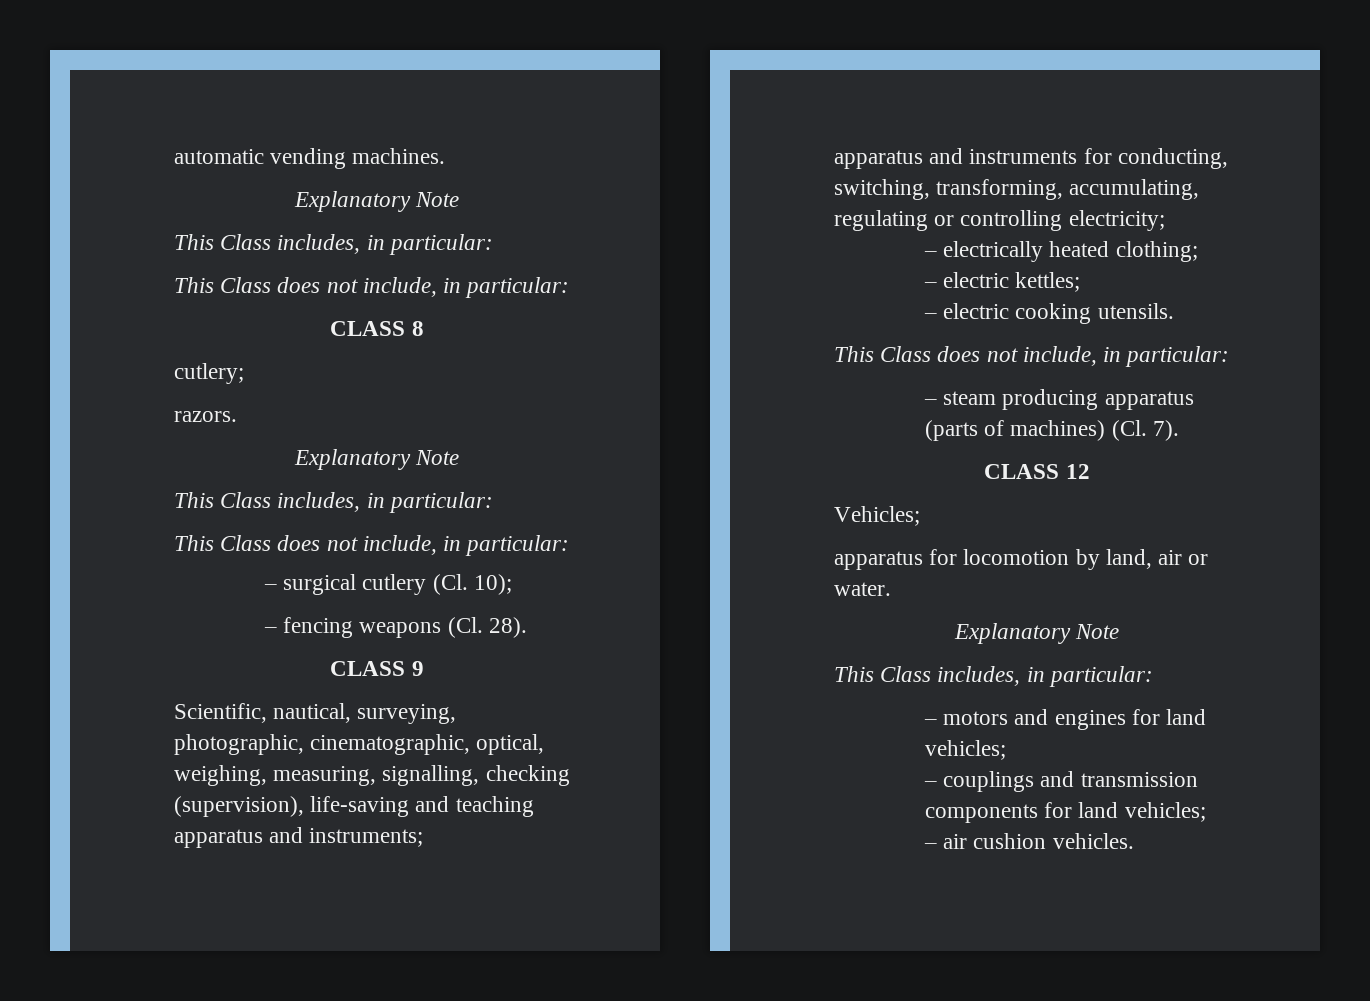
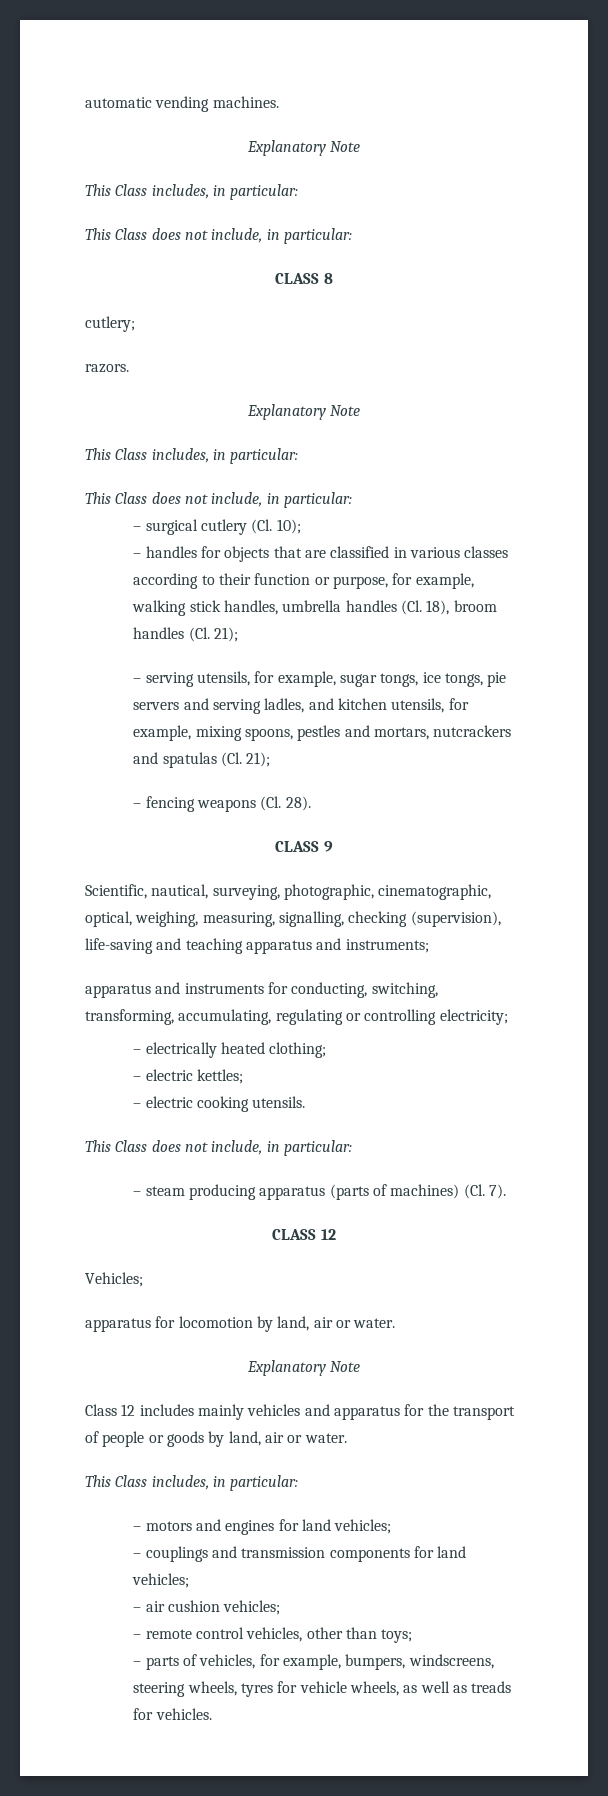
(512, 584) none -> [133,546,509,562] [133,573,474,589] [132,600,497,616] [133,627,239,642] [133,671,507,687] [133,698,469,714] [133,725,512,741] [133,752,271,768] // – handles for objects that are classified in various classes according to their function or purpose, for example, walking stick handles, umbrella handles (Cl. 18), broom handles (Cl. 21); // – serving utensils, for example, sugar tongs, ice tongs, pie servers and serving ladles, and kitchen utensils, for example, mixing spoons, pestles and mortars, nutcrackers and spatulas (Cl. 21);
(1120, 631) none -> [85,1404,515,1420] [85,1431,347,1447] // Class 12 includes mainly vehicles and apparatus for the transport of people or goods by land, air or water.
(1047, 841) none -> [223,1600,281,1615] [133,1627,413,1643] [133,1654,494,1670] [133,1681,512,1697] [133,1708,154,1720] vehicles; // – remote control vehicles, other than toys; // – parts of vehicles, for example, bumpers, windscreens, steering wheels, tyres for vehicle wheels, as well as treads for

